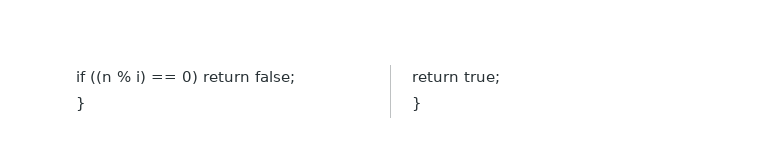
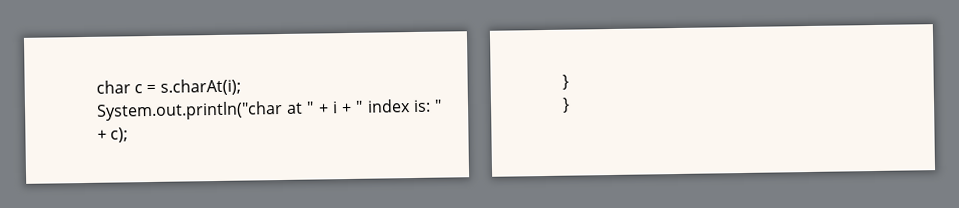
[76,71,295,84] [76,97,86,111] [412,72,500,84] if ((n % i) == 0) return false; // } // return true; -> [96,78,241,96] [96,99,442,121] [97,127,129,143] [562,74,569,90] char c = s.charAt(i); // System.out.println("char at " + i + " index is: " + c); // }

